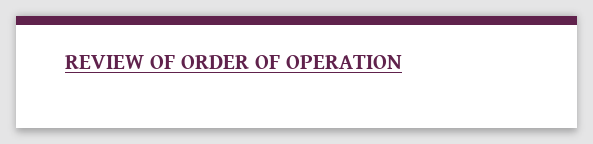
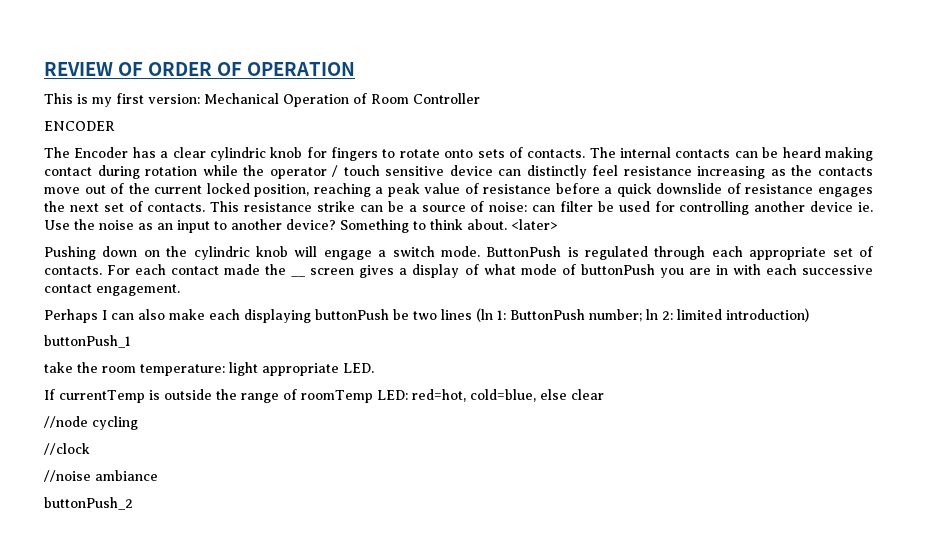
(402, 62) none -> [44,93,480,107] [44,121,115,131] [44,147,874,161] [44,165,873,179] [44,183,873,197] [44,201,874,215] [44,219,558,233] [44,246,874,260] [44,264,287,275] [291,275,307,277] [310,264,873,278] [44,284,180,296] [44,308,809,323] [44,335,131,348] [44,362,374,376] [44,389,604,403] [44,416,138,430] [44,443,90,455] [44,470,158,482] [44,497,133,510] // This is my first version: Mechanical Operation of Room Controller // ENCODER // The Encoder has a clear cylindric knob for fingers to rotate onto sets of contacts. The internal contacts can be heard making contact during rotation while the operator / touch sensitive device can distinctly feel resistance increasing as the contacts move out of the current locked position, reaching a peak value of resistance before a quick downslide of resistance engages the next set of contacts. This resistance strike can be a source of noise: can filter be used for controlling another device ie. Use the noise as an input to another device? Something to think about. <later> // Pushing down on the cylindric knob will engage a switch mode. ButtonPush is regulated through each appropriate set of contacts. For each contact made the __ screen gives a display of what mode of buttonPush you are in with each successive contact engagement. // Perhaps I can also make each displaying buttonPush be two lines (ln 1: ButtonPush number; ln 2: limited introduction) // buttonPush_1 // take the room temperature: light appropriate LED. // If currentTemp is outside the range of roomTemp LED: red=hot, cold=blue, else clear // //node cycling // //clock // //noise ambiance // buttonPush_2

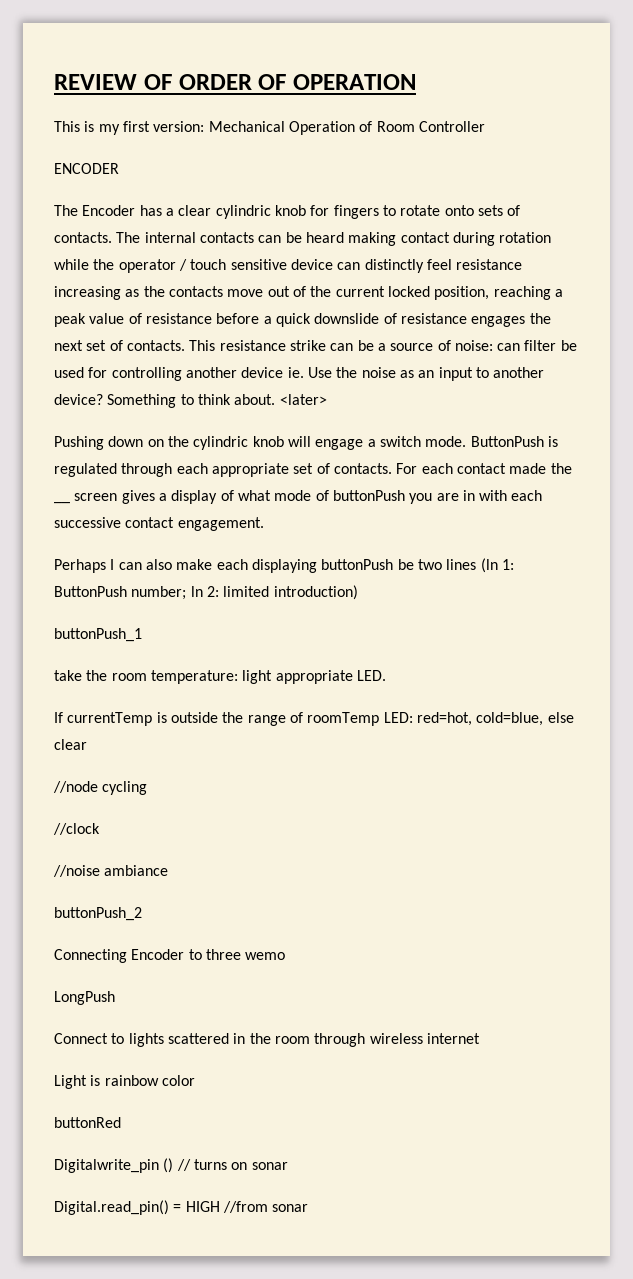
(133, 503) none -> [54,949,286,963] [54,991,115,1005] [54,1033,480,1047] [54,1075,195,1089] [54,1117,121,1128] [54,1158,288,1173] [54,1200,309,1215] // Connecting Encoder to three wemo // LongPush // Connect to lights scattered in the room through wireless internet // Light is rainbow color // buttonRed // Digitalwrite_pin () // turns on sonar // Digital.read_pin() = HIGH //from sonar

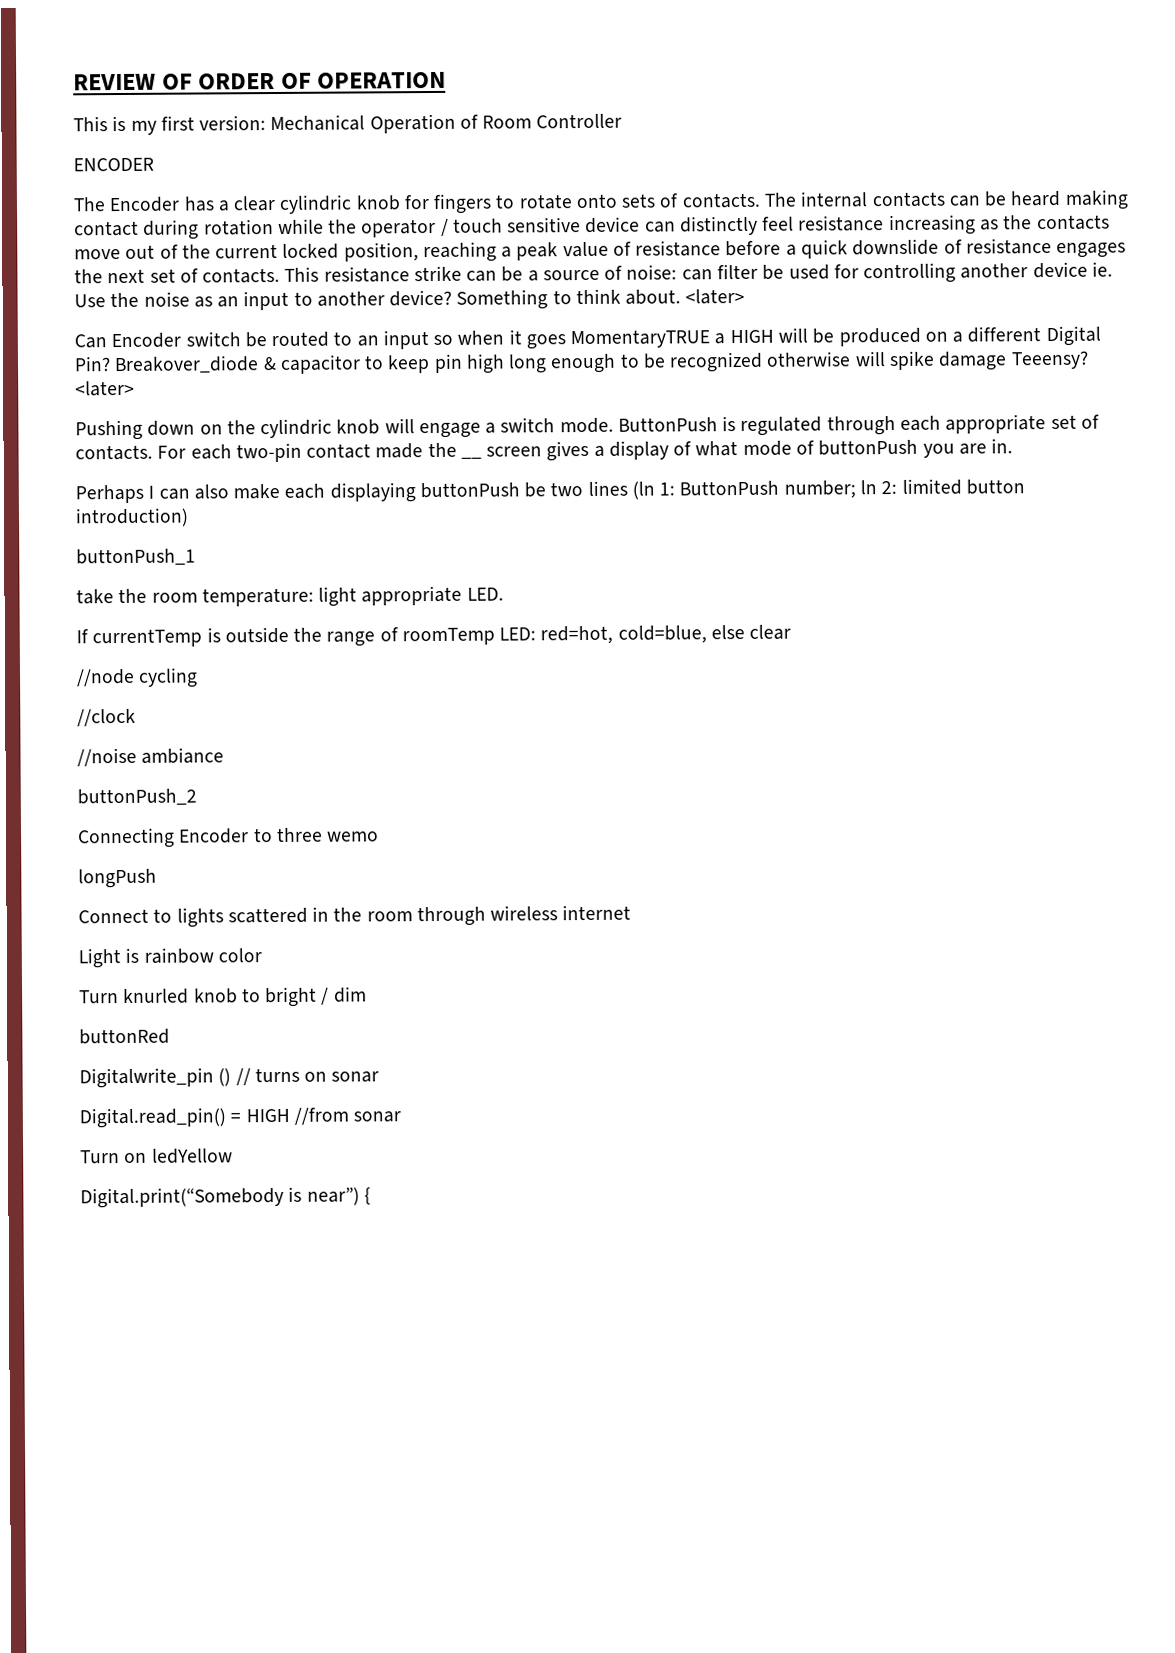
(327, 399) none -> [74,325,1101,350] [74,350,1089,375] [75,380,135,397] // Can Encoder switch be routed to an input so when it goes MomentaryTRUE a HIGH will be produced on a different Digital Pin? Breakover_diode & capacitor to keep pin high long enough to be recognized otherwise will spike damage Teeensy? <later>
(453, 468) none -> [235,442,302,463] two-pin
[462,490,543,501] [54,517,264,531] in with each successive contact engagement. -> [991,438,1014,454] in.
(270, 591) none -> [965,479,1025,495] button
[54,991,115,1005] LongPush -> [78,868,157,889] longPush
(195, 1080) none -> [79,986,367,1008] // Turn knurled knob to bright / dim
(309, 1208) none -> [80,1148,233,1164] [80,1186,371,1209] // Turn on ledYellow // Digital.print(“Somebody is near”) {

